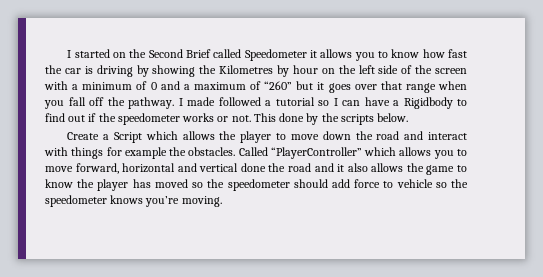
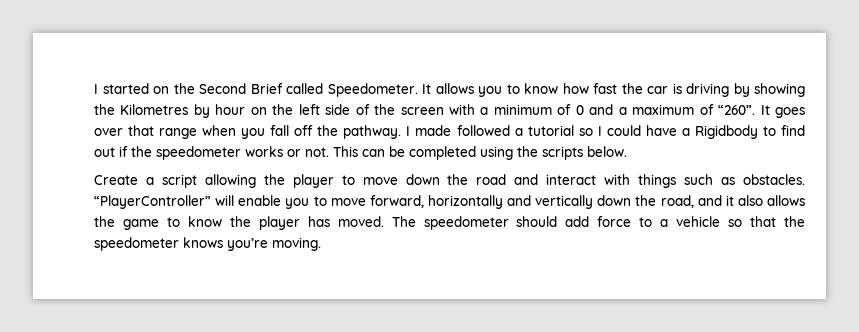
[244,49,317,61] Speedometer it -> [327,83,431,97] Speedometer. It
[264,81,325,90] “260” but it -> [718,105,770,115] “260”. It
[342,100,360,106] can -> [606,125,641,136] could
[279,113,319,125] done by -> [362,146,513,160] can be completed using
[113,131,215,143] Script which allows -> [161,174,256,188] script allowing
[106,147,467,159] [45,163,312,174] for example the obstacles. Called “PlayerController” which allows you to move forward, horizontal and vertical done the road -> [684,174,806,185] [94,195,694,209] such as obstacles. “PlayerController” will enable you to move forward, horizontally and vertically down the road,
[154,179,225,188] moved so the -> [337,216,416,227] moved. The
(394, 184) none -> [660,219,669,227] a
(447, 185) none -> [750,216,777,227] that

